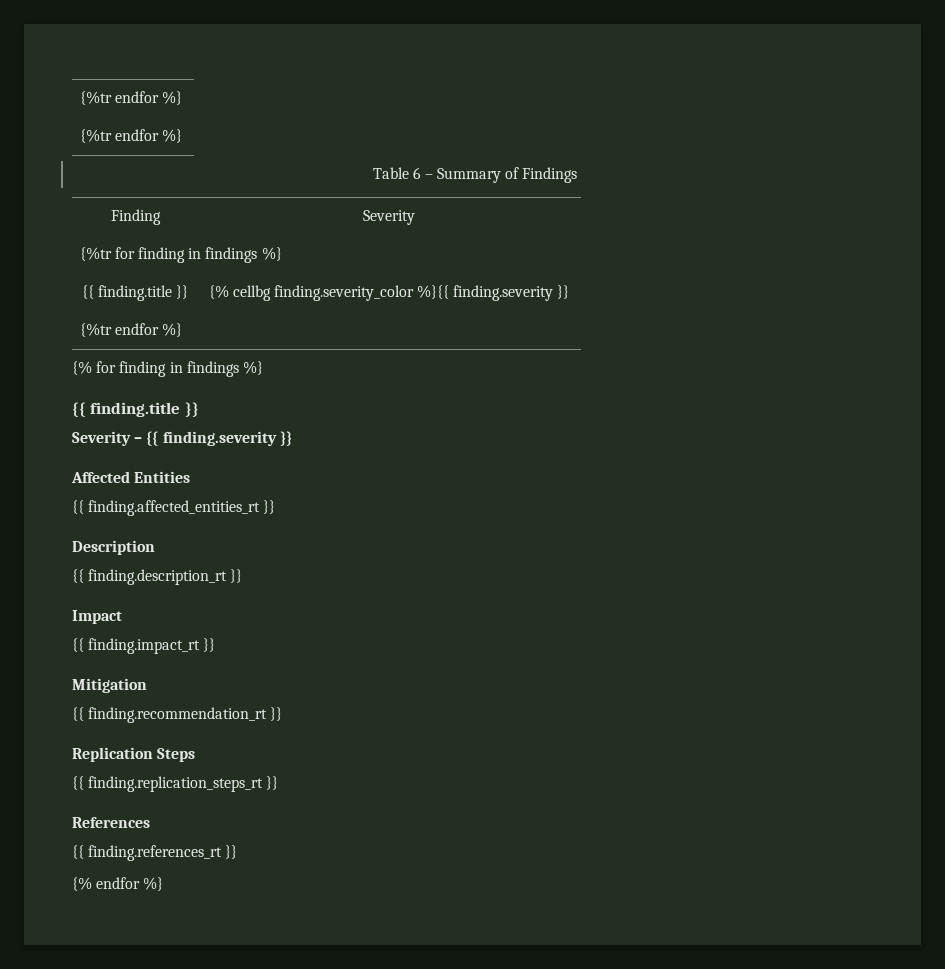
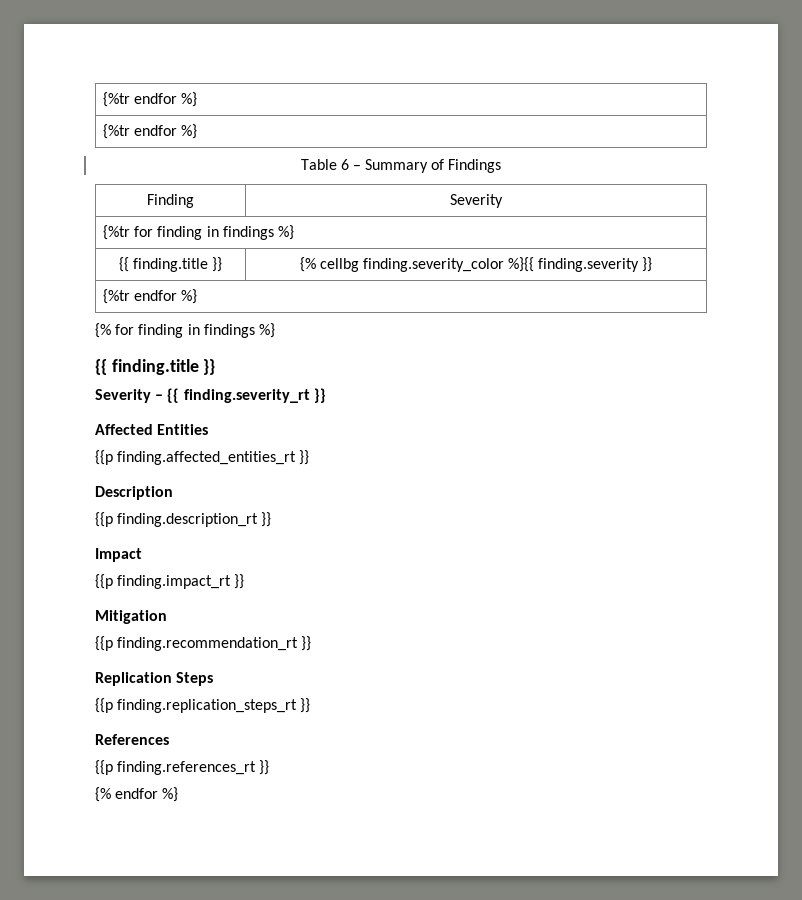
[162,431,277,446] finding.severity -> [183,389,310,403] finding.severity_rt
[72,500,84,514] {{ -> [95,450,113,465] {{p
[72,569,84,583] {{ -> [95,512,113,527] {{p
[72,638,84,652] {{ -> [95,574,113,589] {{p
[72,707,84,721] {{ -> [95,636,113,651] {{p
[72,776,84,790] {{ -> [95,698,113,713] {{p
[72,845,84,859] {{ -> [95,760,113,775] {{p

